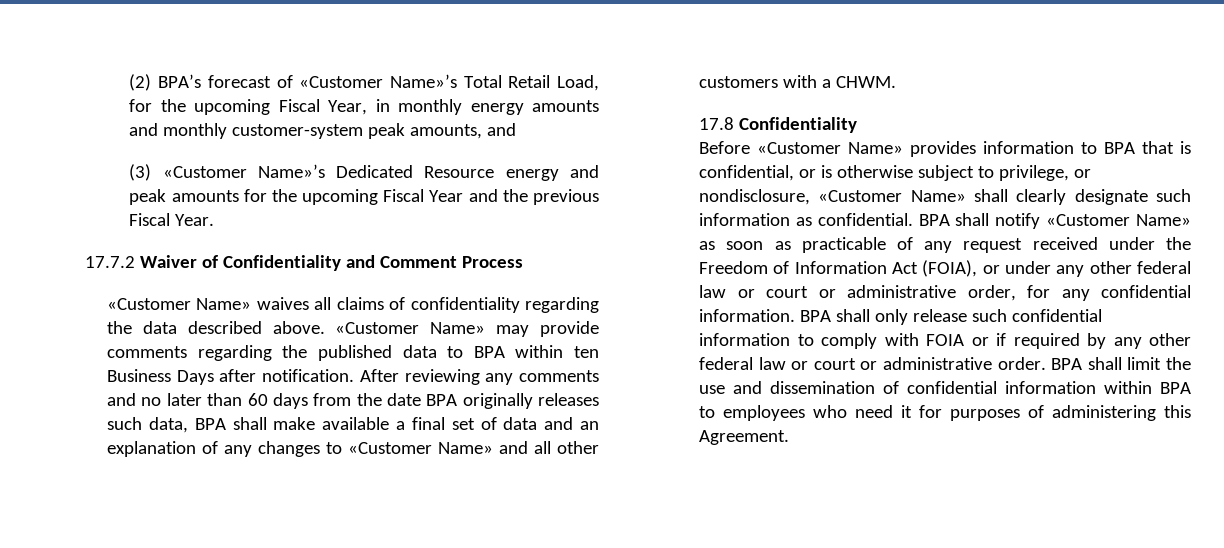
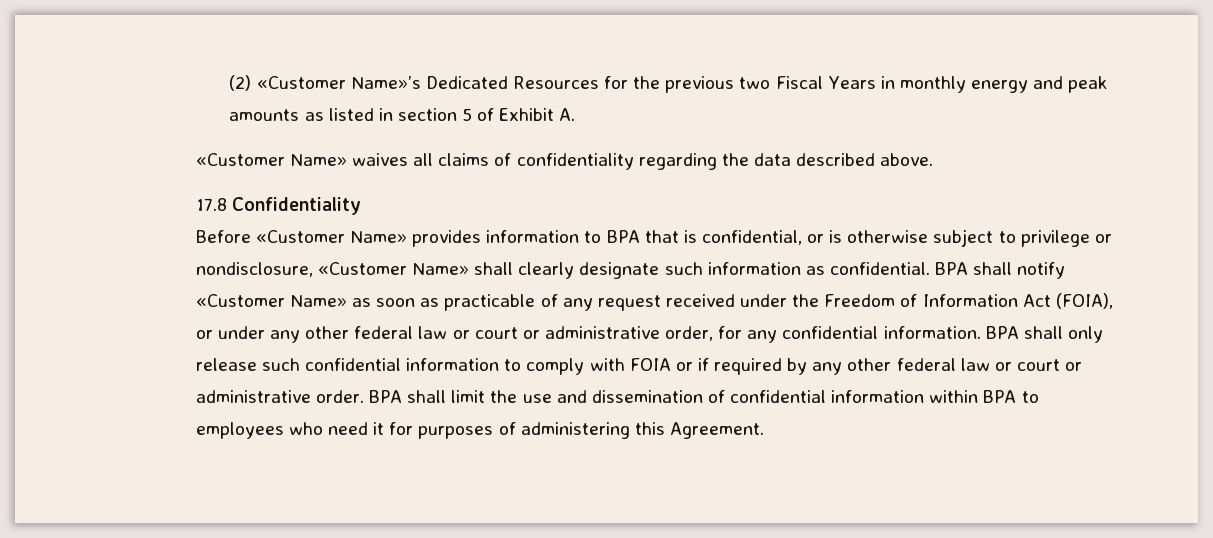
[158,74,600,91] [129,99,599,115] [129,123,517,139] [129,164,599,181] [129,189,600,205] [129,213,215,226] [84,255,523,271] BPA’s forecast of «Customer Name»’s Total Retail Load, for the upcoming Fiscal Year, in monthly energy amounts and monthly customer-system peak amounts, and // (3) «Customer Name»’s Dedicated Resource energy and peak amounts for the upcoming Fiscal Year and the previous Fiscal Year. // 17.7.2 Waiver of Confidentiality and Comment Process -> [256,76,1109,93] [229,108,576,121] «Customer Name»’s Dedicated Resources for the previous two Fiscal Years in monthly energy and peak amounts as listed in section 5 of Exhibit A.
[335,321,599,337] [107,345,600,361] [107,369,599,385] [107,393,599,409] [107,417,599,433] [107,441,599,457] [699,75,897,88] «Customer Name» may provide comments regarding the published data to BPA within ten Business Days after notification. After reviewing any comments and no later than 60 days from the date BPA originally releases such data, BPA shall make available a final set of data and an explanation of any changes to «Customer Name» and all other customers with a CHWM. -> (934, 159) none
[999,165,1070,181] privilege, -> [1020,230,1090,247] privilege

